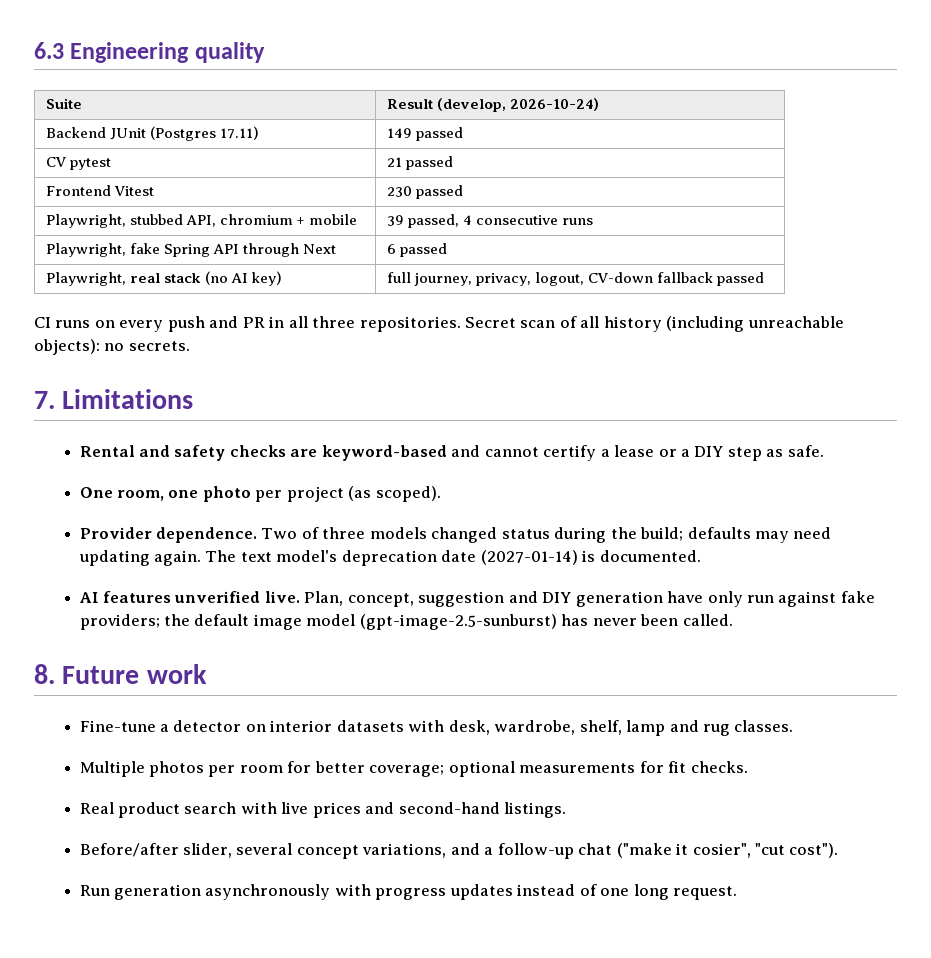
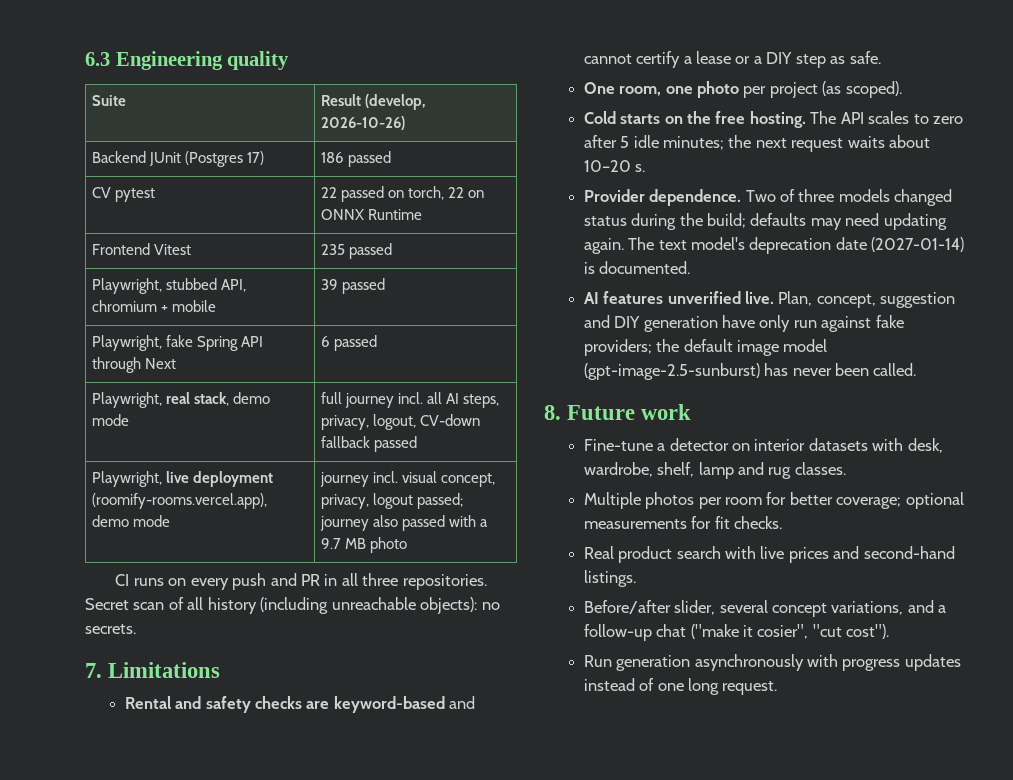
[509,98,599,111] 2026-10-24) -> [321,116,406,130] 2026-10-26)
[219,126,259,140] [386,128,412,138] 17.11) | 149 -> [247,151,265,165] [321,152,345,163] 17) | 186
[386,156,453,170] 21 passed -> [321,186,485,202] [321,209,423,220] 22 passed on torch, 22 on ONNX Runtime
[386,186,412,197] 230 -> [321,244,346,255] 235
[407,214,593,228] passed, 4 consecutive runs -> [342,278,386,294] passed
[163,271,282,286] [386,272,472,286] stack (no AI key) | full journey, -> [194,392,271,406] [92,414,130,426] [321,392,500,408] stack, demo mode | full journey incl. all AI steps,
(764, 279) none -> [92,471,274,487] [92,493,268,509] [92,515,171,527] [320,471,496,487] [321,493,464,509] [320,515,489,531] [321,537,408,553] // Playwright, live deployment (roomify-rooms.vercel.app), demo mode | journey incl. visual concept, privacy, logout passed; journey also passed with a 9.7 MB photo
(441, 494) none -> [583,111,964,128] [583,135,931,152] [583,160,646,172] // Cold starts on the free hosting. The API scales to zero after 5 idle minutes; the next request waits about 10–20 s.

